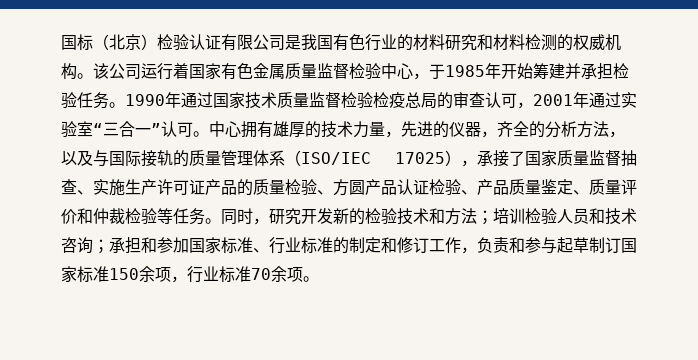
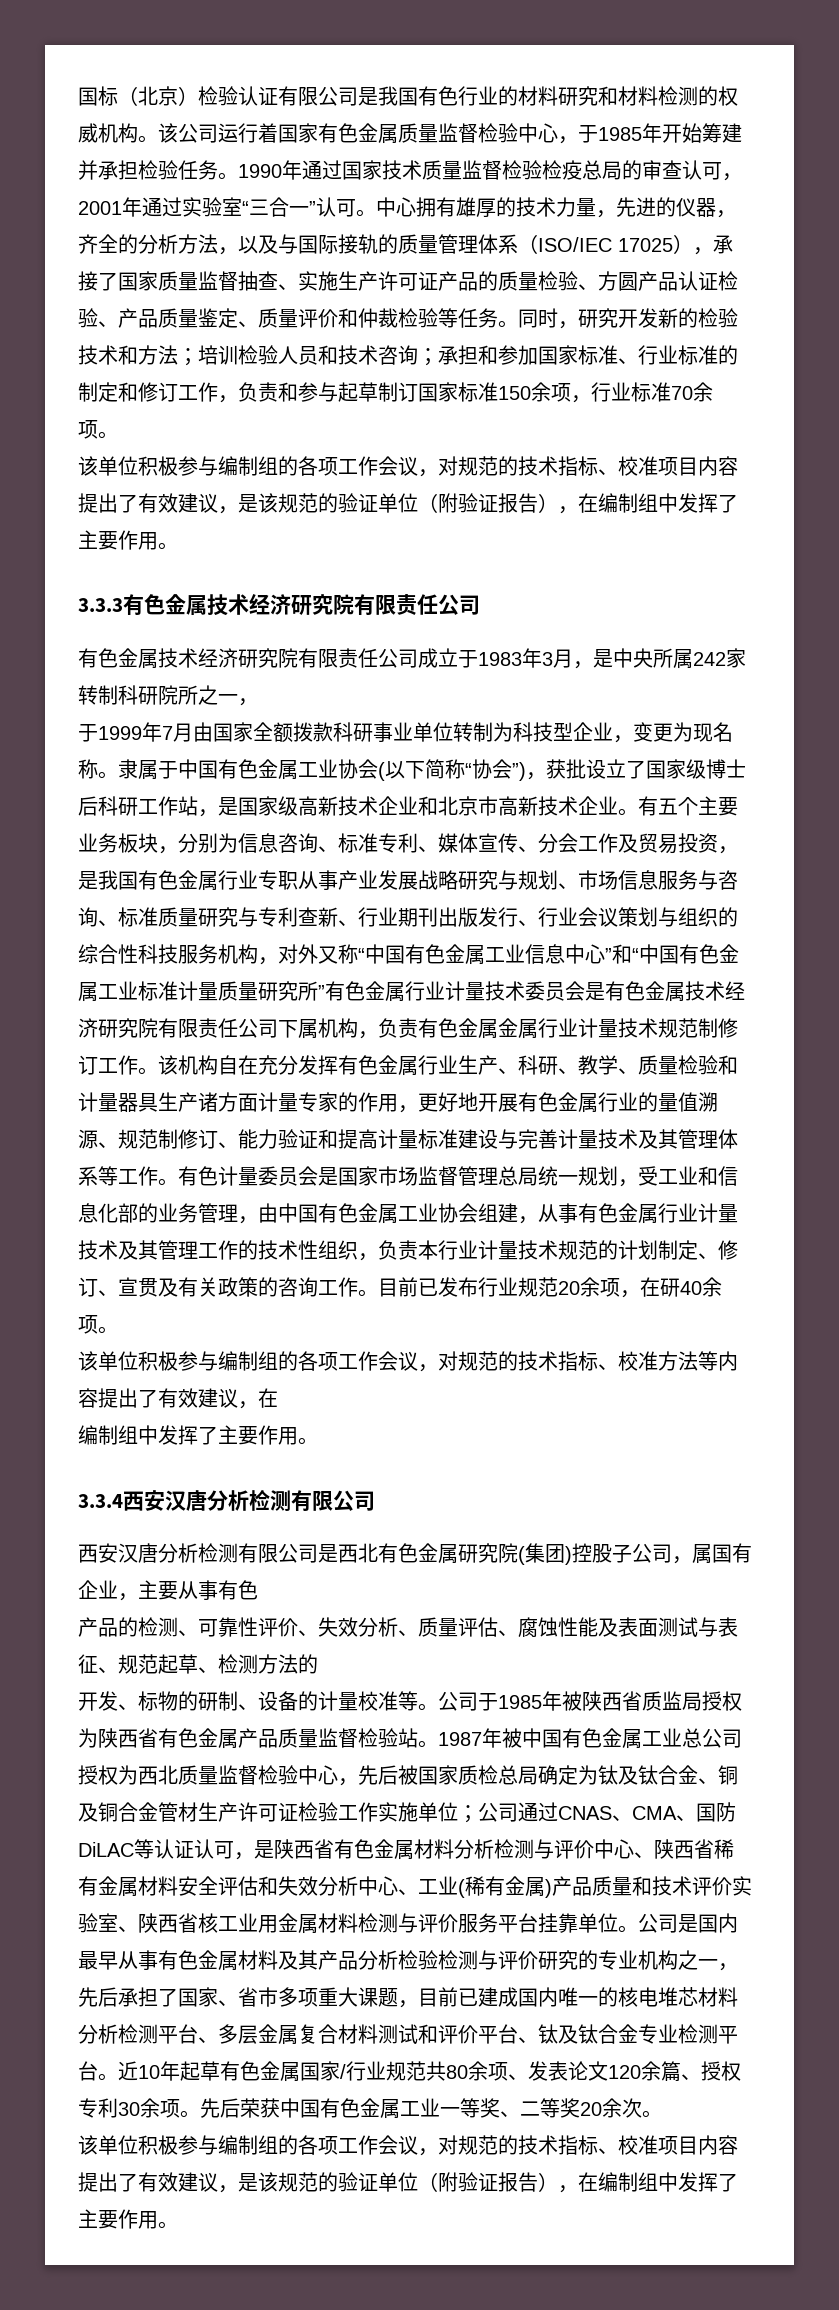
(319, 279) none -> [78,456,738,477] [78,493,738,514] [78,530,178,550] [78,594,480,616] [78,648,746,669] [78,685,258,706] [78,722,733,743] [78,759,746,781] [78,796,738,817] [78,833,738,854] [78,870,738,891] [78,907,738,927] [78,944,739,965] [78,981,745,1002] [78,1018,738,1039] [78,1055,738,1076] [78,1092,718,1113] [78,1129,738,1149] [78,1166,738,1187] [78,1203,738,1224] [78,1240,738,1261] [78,1277,722,1298] [78,1315,118,1334] [78,1351,738,1372] [78,1388,278,1409] [78,1425,318,1445] [78,1489,375,1511] [78,1543,752,1565] [78,1580,258,1601] [78,1617,738,1638] [78,1654,318,1674] [78,1691,742,1711] [78,1728,742,1749] [78,1765,738,1786] [78,1802,736,1823] [78,1839,734,1860] [78,1876,752,1898] [78,1913,738,1934] [78,1950,738,1971] [78,1987,738,2008] [78,2024,738,2045] [78,2061,741,2082] [78,2098,662,2119] [78,2135,738,2156] [78,2172,738,2193] [78,2209,178,2229] // 该单位积极参与编制组的各项工作会议，对规范的技术指标、校准项目内容提出了有效建议，是该规范的验证单位（附验证报告），在编制组中发挥了主要作用。 // 3.3.3有色金属技术经济研究院有限责任公司 // 有色金属技术经济研究院有限责任公司成立于1983年3月，是中央所属242家转制科研院所之一， // 于1999年7月由国家全额拨款科研事业单位转制为科技型企业，变更为现名称。隶属于中国有色金属工业协会(以下简称“协会”)，获批设立了国家级博士后科研工作站，是国家级高新技术企业和北京市高新技术企业。有五个主要业务板块，分别为信息咨询、标准专利、媒体宣传、分会工作及贸易投资，是我国有色金属行业专职从事产业发展战略研究与规划、市场信息服务与咨询、标准质量研究与专利查新、行业期刊出版发行、行业会议策划与组织的综合性科技服务机构，对外又称“中国有色金属工业信息中心”和“中国有色金属工业标准计量质量研究所”有色金属行业计量技术委员会是有色金属技术经济研究院有限责任公司下属机构，负责有色金属金属行业计量技术规范制修订工作。该机构自在充分发挥有色金属行业生产、科研、教学、质量检验和计量器具生产诸方面计量专家的作用，更好地开展有色金属行业的量值溯源、规范制修订、能力验证和提高计量标准建设与完善计量技术及其管理体系等工作。有色计量委员会是国家市场监督管理总局统一规划，受工业和信息化部的业务管理，由中国有色金属工业协会组建，从事有色金属行业计量技术及其管理工作的技术性组织，负责本行业计量技术规范的计划制定、修订、宣贯及有关政策的咨询工作。目前已发布行业规范20余项，在研40余项。 // 该单位积极参与编制组的各项工作会议，对规范的技术指标、校准方法等内容提出了有效建议，在 // 编制组中发挥了主要作用。 // 3.3.4西安汉唐分析检测有限公司 // 西安汉唐分析检测有限公司是西北有色金属研究院(集团)控股子公司，属国有企业，主要从事有色 // 产品的检测、可靠性评价、失效分析、质量评估、腐蚀性能及表面测试与表征、规范起草、检测方法的 // 开发、标物的研制、设备的计量校准等。公司于1985年被陕西省质监局授权为陕西省有色金属产品质量监督检验站。1987年被中国有色金属工业总公司授权为西北质量监督检验中心，先后被国家质检总局确定为钛及钛合金、铜及铜合金管材生产许可证检验工作实施单位；公司通过CNAS、CMA、国防DiLAC等认证认可，是陕西省有色金属材料分析检测与评价中心、陕西省稀有金属材料安全评估和失效分析中心、工业(稀有金属)产品质量和技术评价实验室、陕西省核工业用金属材料检测与评价服务平台挂靠单位。公司是国内最早从事有色金属材料及其产品分析检验检测与评价研究的专业机构之一，先后承担了国家、省市多项重大课题，目前已建成国内唯一的核电堆芯材料分析检测平台、多层金属复合材料测试和评价平台、钛及钛合金专业检测平台。近10年起草有色金属国家/行业规范共80余项、发表论文120余篇、授权专利30余项。先后荣获中国有色金属工业一等奖、二等奖20余次。 // 该单位积极参与编制组的各项工作会议，对规范的技术指标、校准项目内容提出了有效建议，是该规范的验证单位（附验证报告），在编制组中发挥了主要作用。

